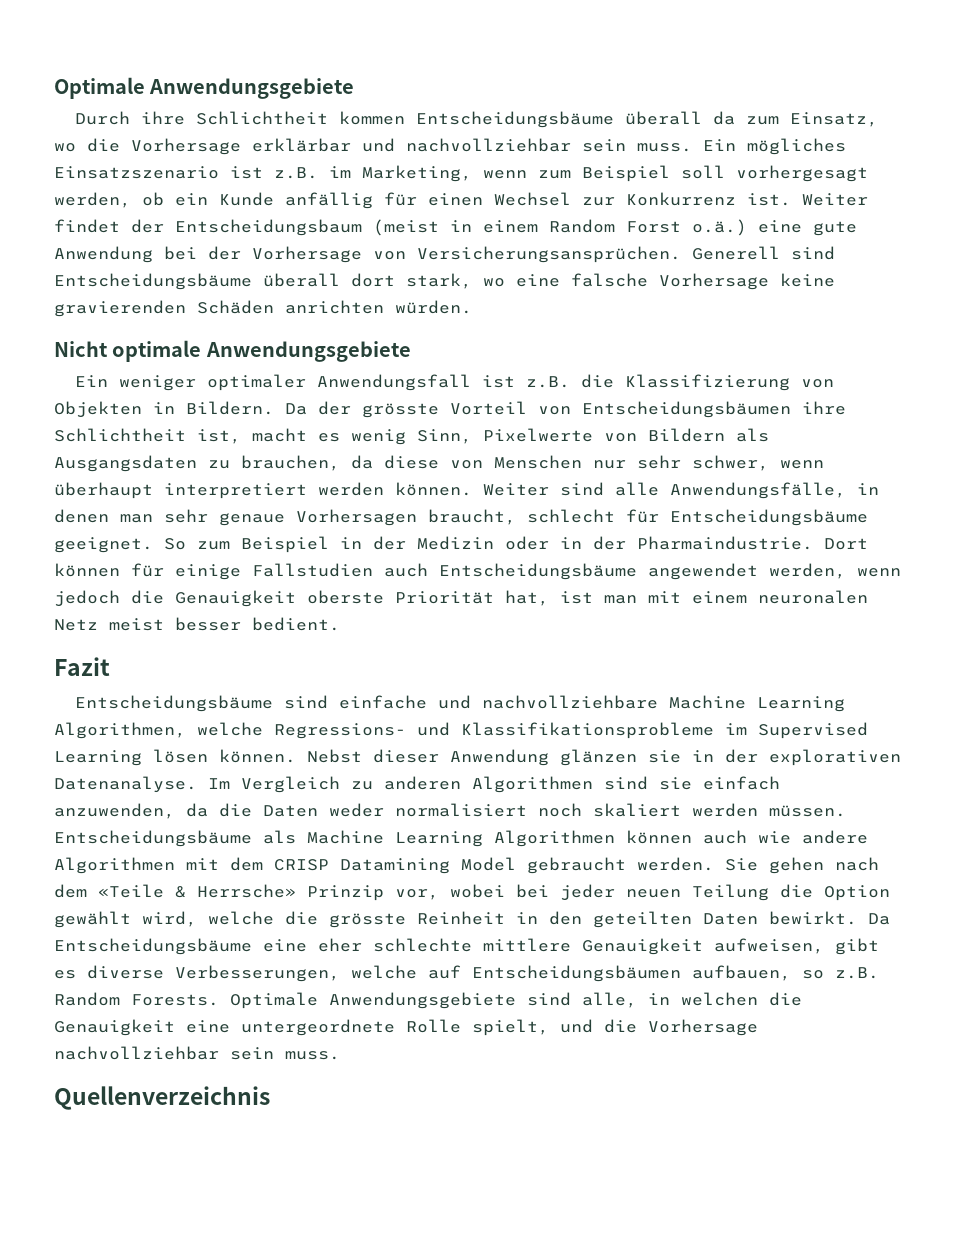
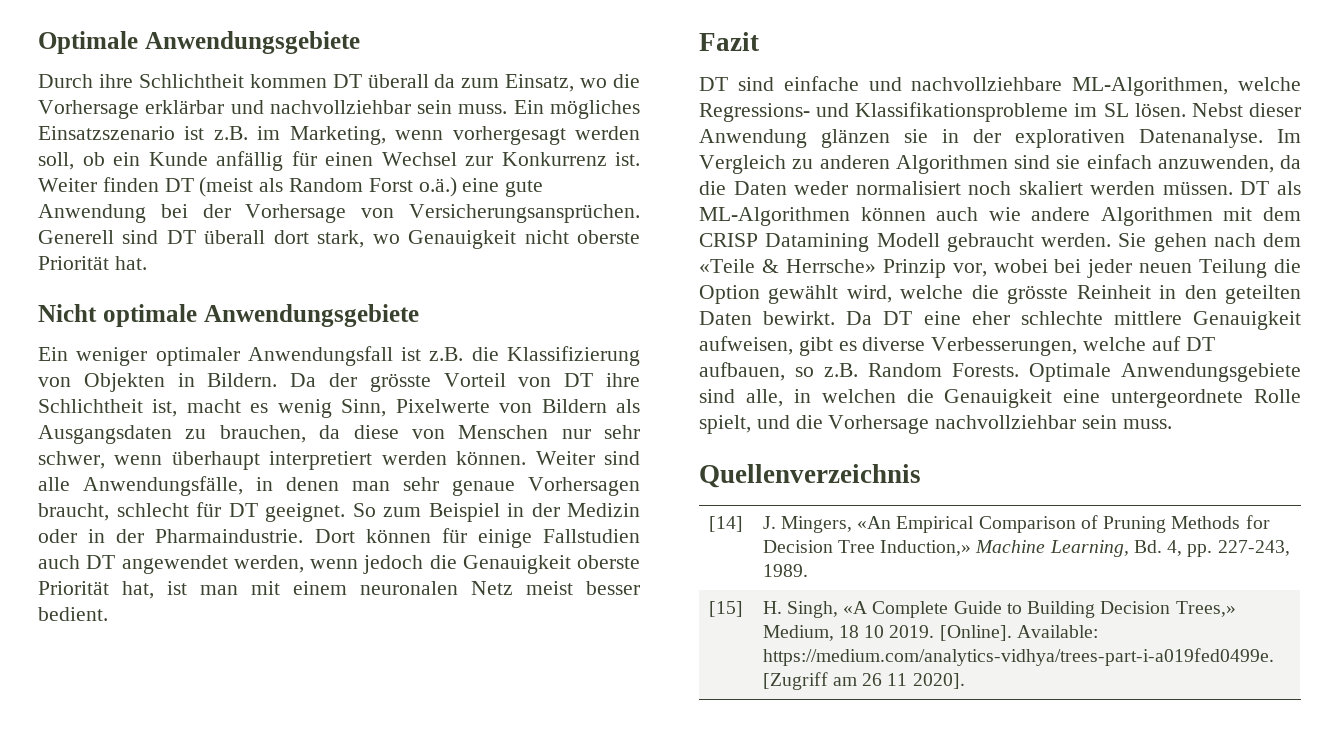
[416,111,615,128] Entscheidungsbäume -> [332,74,362,88] DT
[538,165,868,182] [54,192,131,208] zum Beispiel soll vorhergesagt werden, -> [452,126,641,145] [38,152,74,170] vorhergesagt werden soll,
[54,219,538,236] findet der Entscheidungsbaum (meist in einem -> [102,177,284,197] finden DT (meist als
[54,273,252,290] Entscheidungsbäume -> [166,230,196,244] DT
[516,273,835,290] [54,300,472,317] eine falsche Vorhersage keine gravierenden Schäden anrichten würden. -> [408,230,641,249] [38,256,147,270] Genauigkeit nicht oberste Priorität hat.
[582,401,791,418] Entscheidungsbäumen -> [564,373,594,387] DT
[670,509,868,526] Entscheidungsbäume -> [228,503,258,517] DT
[439,563,637,580] Entscheidungsbäume -> [86,555,116,569] DT
[75,695,274,712] Entscheidungsbäume -> [699,77,728,91] DT
[669,695,846,712] [54,722,186,739] Machine Learning Algorithmen, -> [1072,77,1229,96] ML-Algorithmen,
[758,722,868,739] [54,749,296,766] Supervised Learning lösen können. -> [1103,103,1186,117] SL lösen.
[54,830,615,847] Entscheidungsbäume als Machine Learning Algorithmen -> [1240,181,1301,195] [699,207,850,226] DT als ML-Algorithmen
[461,857,516,871] Model -> [876,233,940,247] Modell
[54,938,252,955] Entscheidungsbäume -> [883,311,913,325] DT
[472,965,681,982] Entscheidungsbäumen -> [1185,337,1215,351] DT
(270, 1098) none -> [708,516,743,532] [762,515,1270,533] [762,540,1290,557] [762,564,808,577] [708,601,743,617] [762,601,1236,618] [762,625,1098,641] [762,648,1274,666] [762,672,965,690] // [14] | J. Mingers, «An Empirical Comparison of Pruning Methods for Decision Tree Induction,» Machine Learning, Bd. 4, pp. 227-243, 1989. // [15] | H. Singh, «A Complete Guide to Building Decision Trees,» Medium, 18 10 2019. [Online]. Available: https://medium.com/analytics-vidhya/trees-part-i-a019fed0499e. [Zugriff am 26 11 2020].

